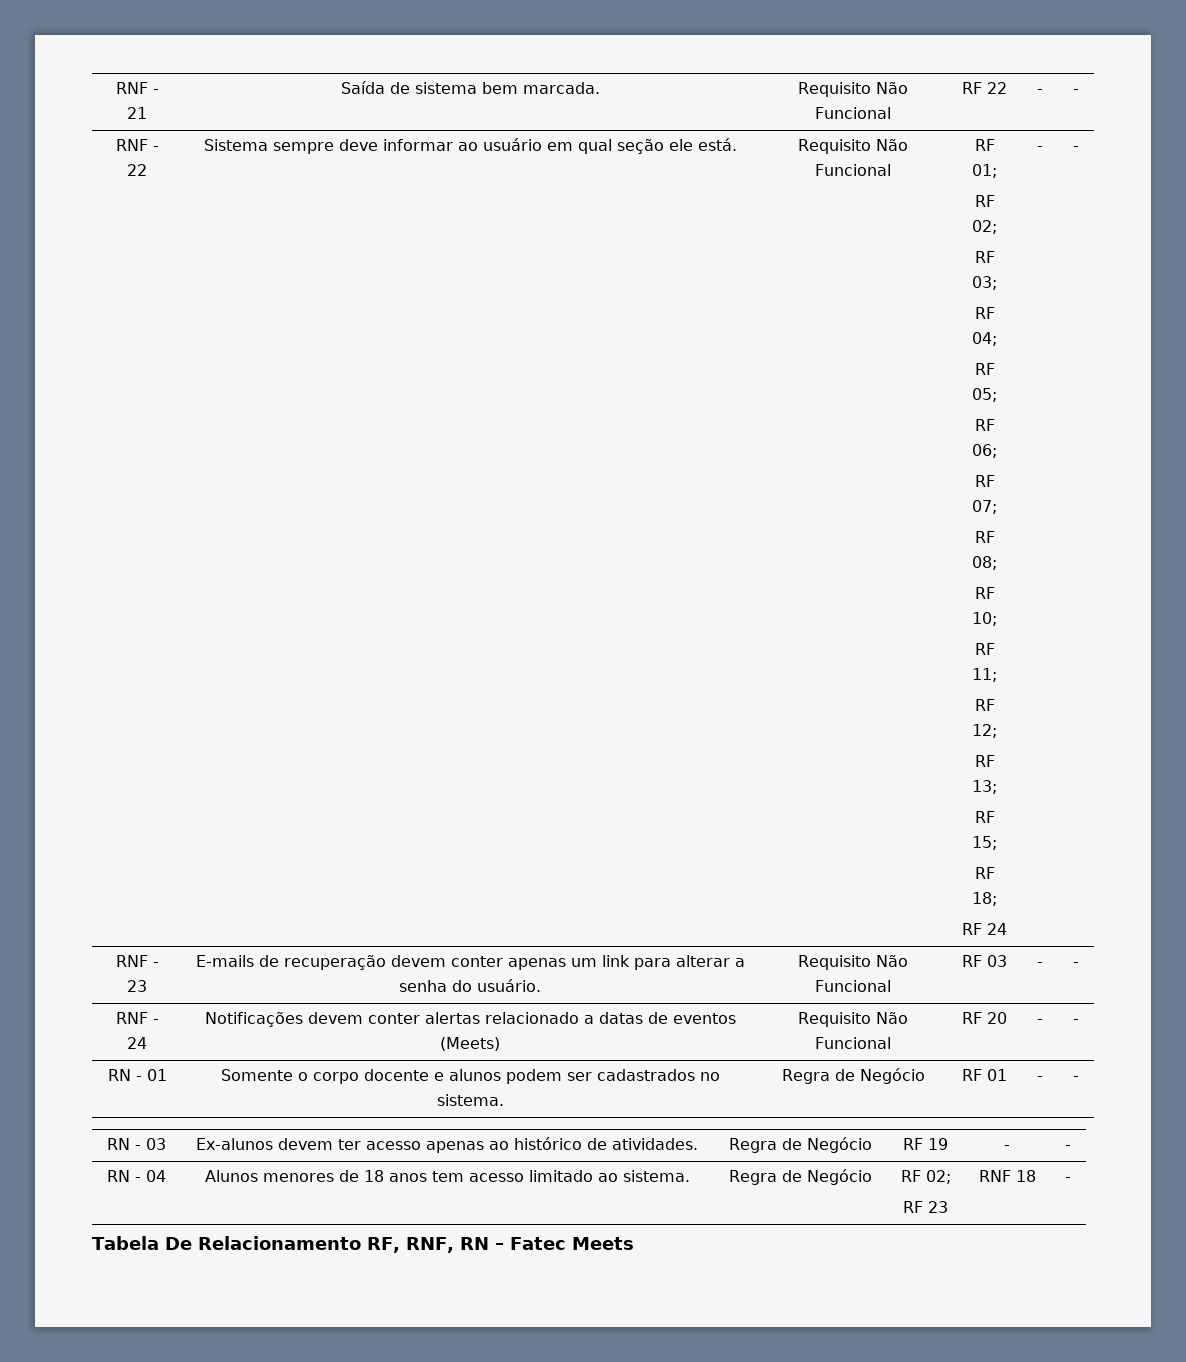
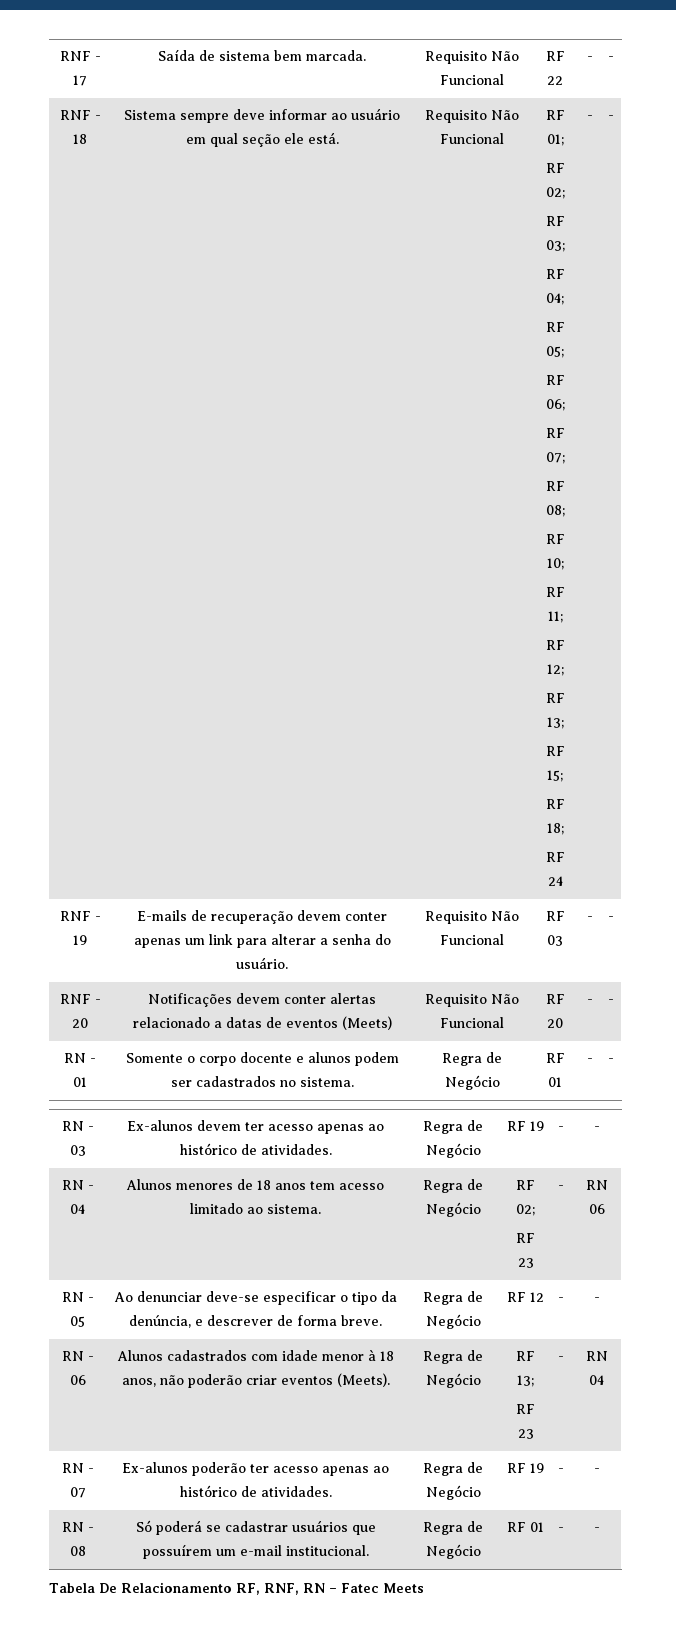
[115,82,159,94] [127,107,147,119] RNF - 21 -> [59,51,101,61] [73,75,87,86] RNF - 17
[127,164,147,176] 22 -> [73,134,87,144] 18
[127,980,147,992] 23 -> [73,935,87,945] 19
[127,1037,147,1049] 24 -> [72,1018,88,1028] 20
[978,1170,1036,1182] RNF 18 -> [558,1185,564,1190] [585,1180,608,1190] [588,1204,605,1214] [61,1292,94,1302] [70,1316,85,1327] [113,1291,397,1305] [129,1315,382,1328] [423,1291,483,1305] [425,1314,481,1329] [507,1292,544,1302] [558,1297,564,1302] [593,1297,600,1302] [61,1351,94,1361] [69,1375,86,1385] [116,1349,394,1361] [121,1373,390,1388] [423,1350,483,1364] [425,1373,481,1388] [516,1351,535,1361] [517,1375,534,1387] [516,1404,535,1414] [517,1429,534,1439] [558,1356,564,1361] [585,1351,608,1361] [589,1375,604,1385] [61,1463,94,1473] [69,1487,86,1498] [122,1462,389,1476] [179,1485,332,1497] [423,1462,483,1476] [425,1485,481,1500] [507,1463,544,1473] [558,1468,564,1473] [593,1468,600,1473] [61,1522,94,1532] [69,1546,86,1556] [135,1520,376,1535] [142,1544,369,1559] [423,1521,483,1535] [425,1544,481,1559] [507,1522,544,1532] [558,1527,564,1532] - | RN 06 // RN - 05 | Ao denunciar deve-se especificar o tipo da denúncia, e descrever de forma breve. | Regra de Negócio | RF 12 | - | - // RN - 06 | Alunos cadastrados com idade menor à 18 anos, não poderão criar eventos (Meets). | Regra de Negócio | RF 13; // RF 23 | - | RN 04 // RN - 07 | Ex-alunos poderão ter acesso apenas ao histórico de atividades. | Regra de Negócio | RF 19 | - | - // RN - 08 | Só poderá se cadastrar usuários que possuírem um e-mail institucional. | Regra de Negócio | RF 01 | -

